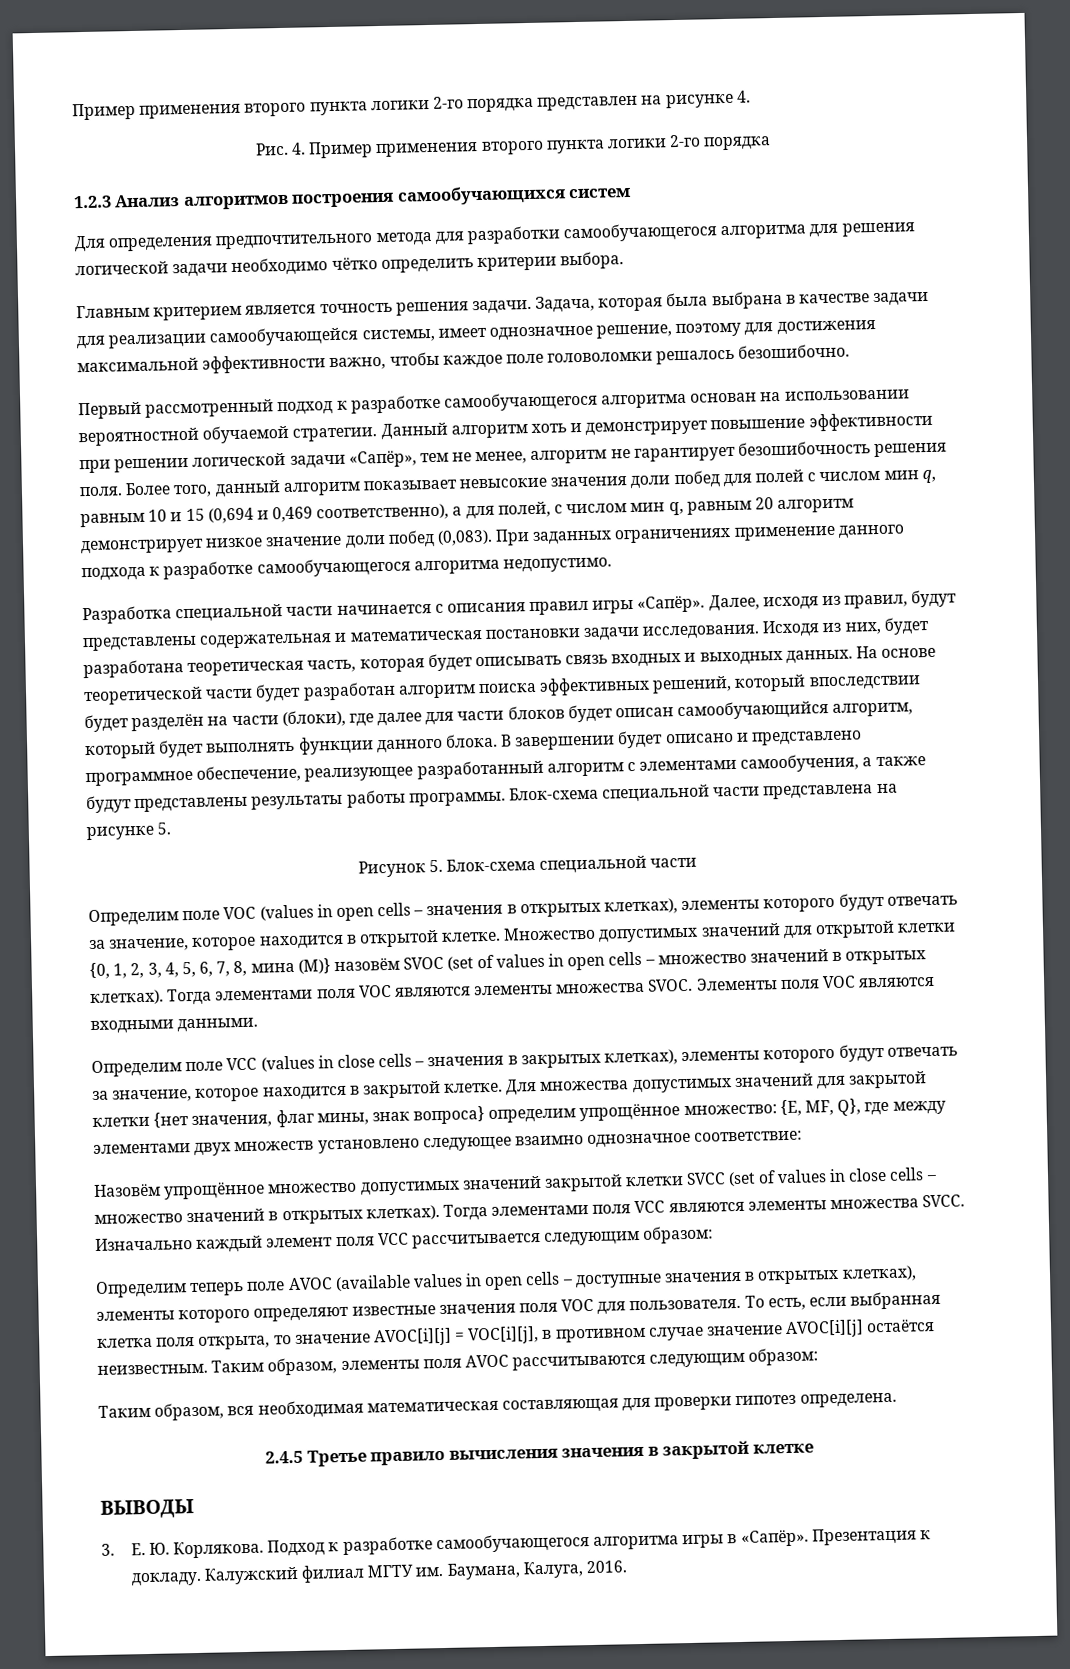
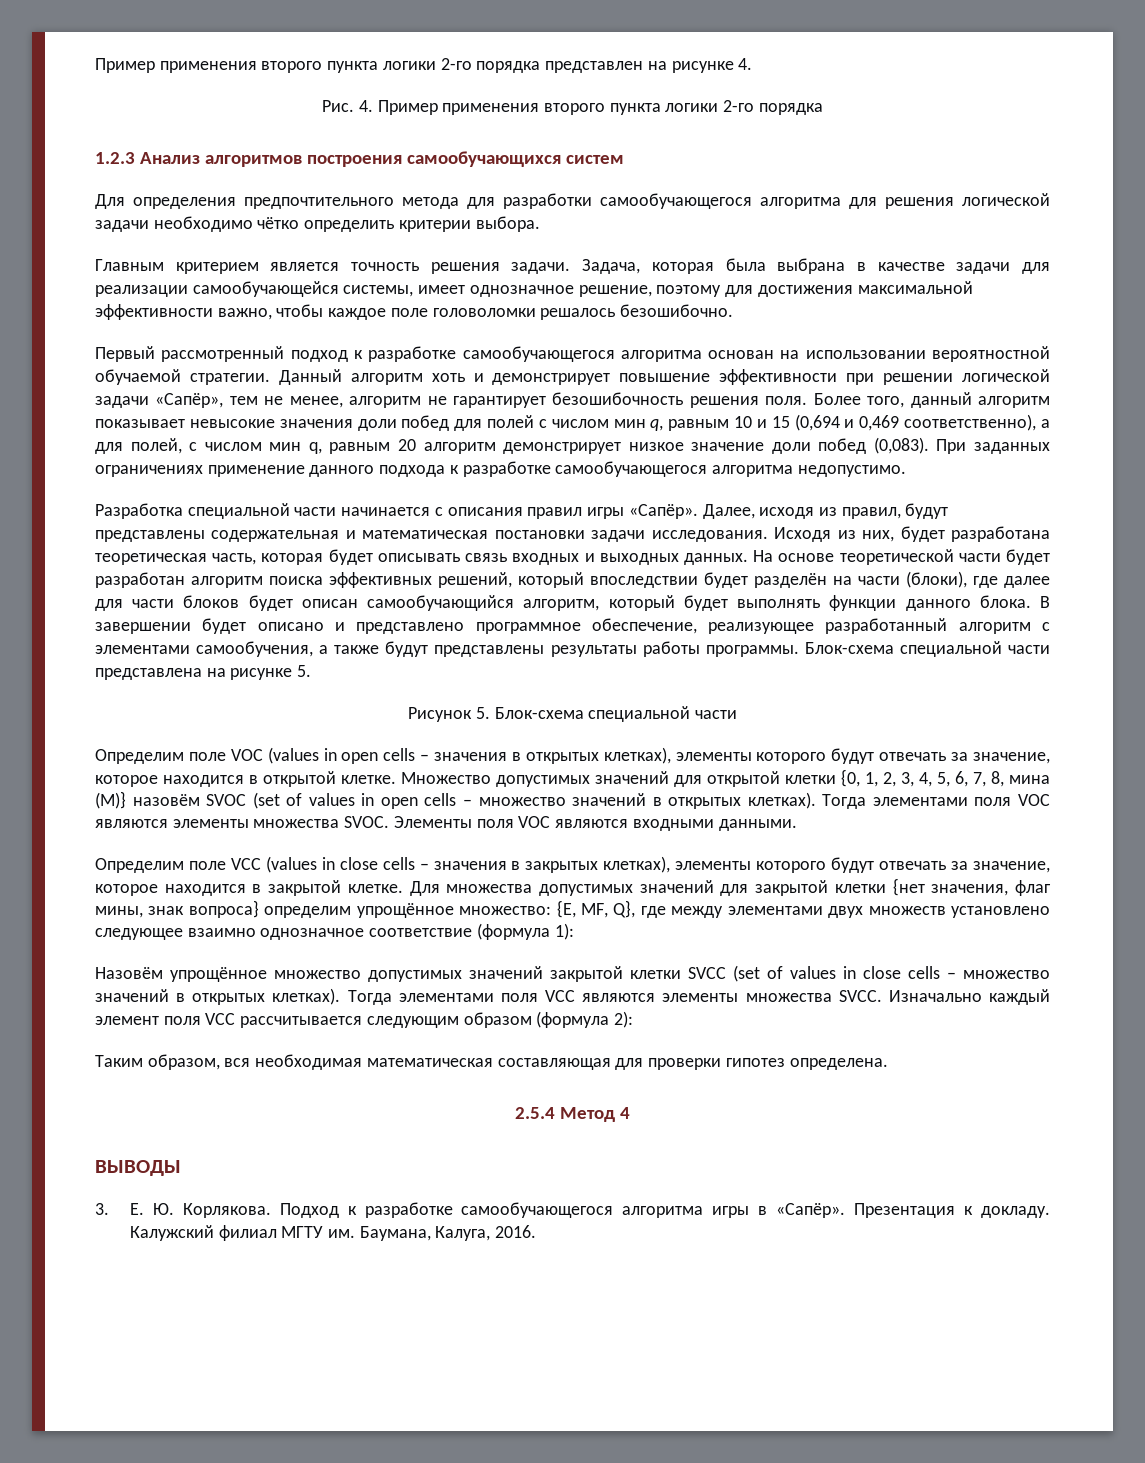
[694,1130,803,1142] соответствие: -> [369,923,574,940] соответствие (формула 1):
[642,1225,714,1244] [95,1265,917,1298] [96,1290,942,1324] [97,1319,936,1350] [97,1347,819,1376] образом: // Определим теперь поле AVOC (available values in open cells – доступные значения в открытых клетках), элементы которого определяют известные значения поля VOC для пользователя. То есть, если выбранная клетка поля открыта, то значение AVOC[i][j] = VOC[i][j], в противном случае значение AVOC[i][j] остаётся неизвестным. Таким образом, элементы поля AVOC рассчитываются следующим образом: -> [463,1011,634,1028] образом (формула 2):
[265,1440,814,1467] 2.4.5 Третье правило вычисления значения в закрытой клетке -> [515,1107,630,1122] 2.5.4 Метод 4

